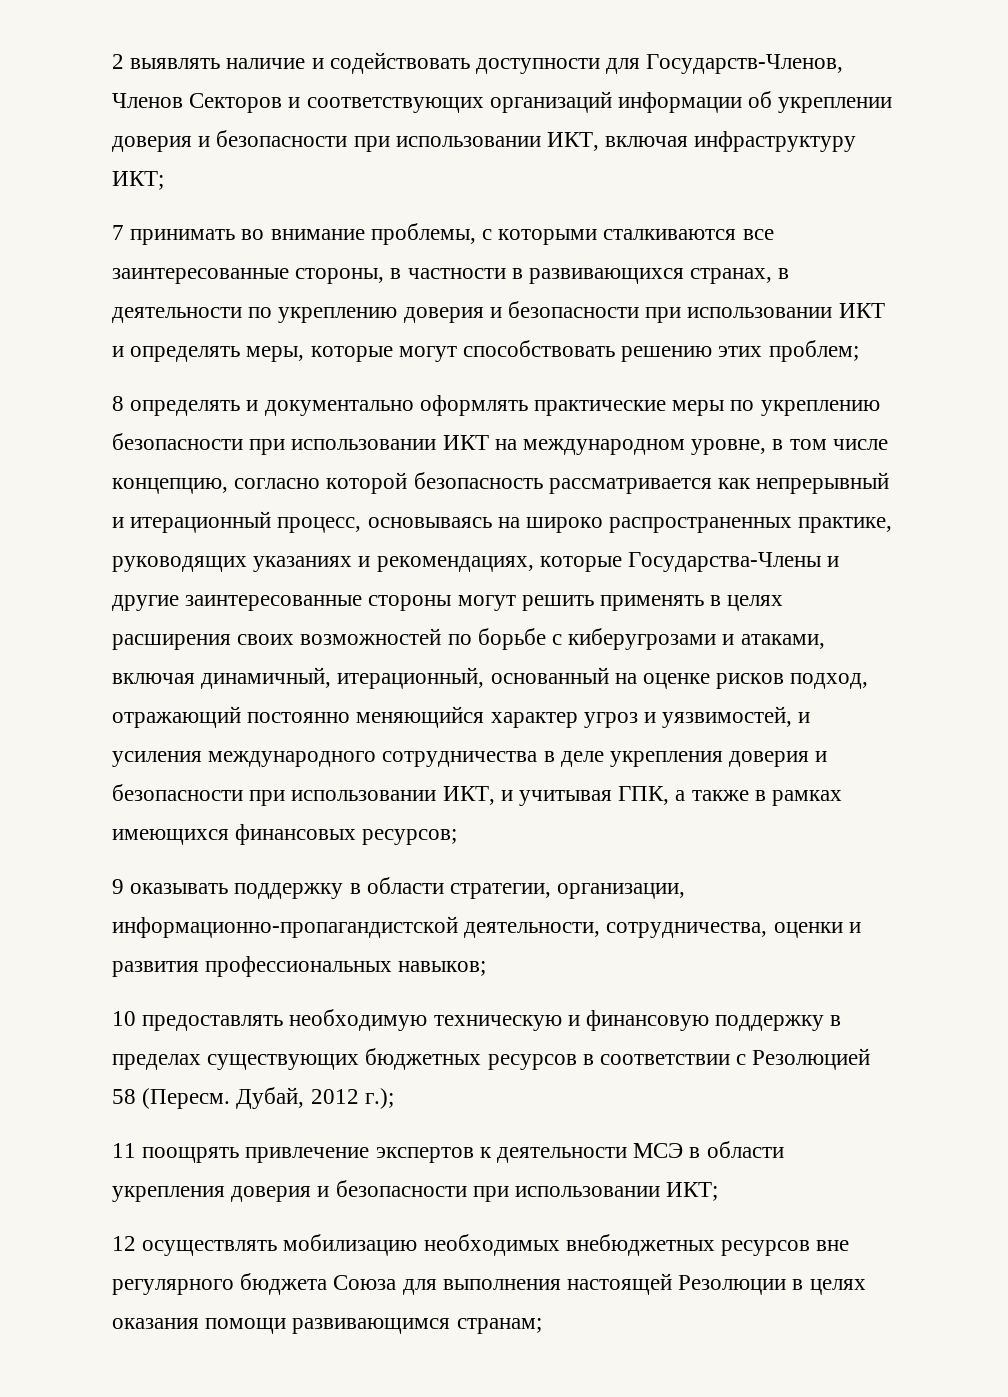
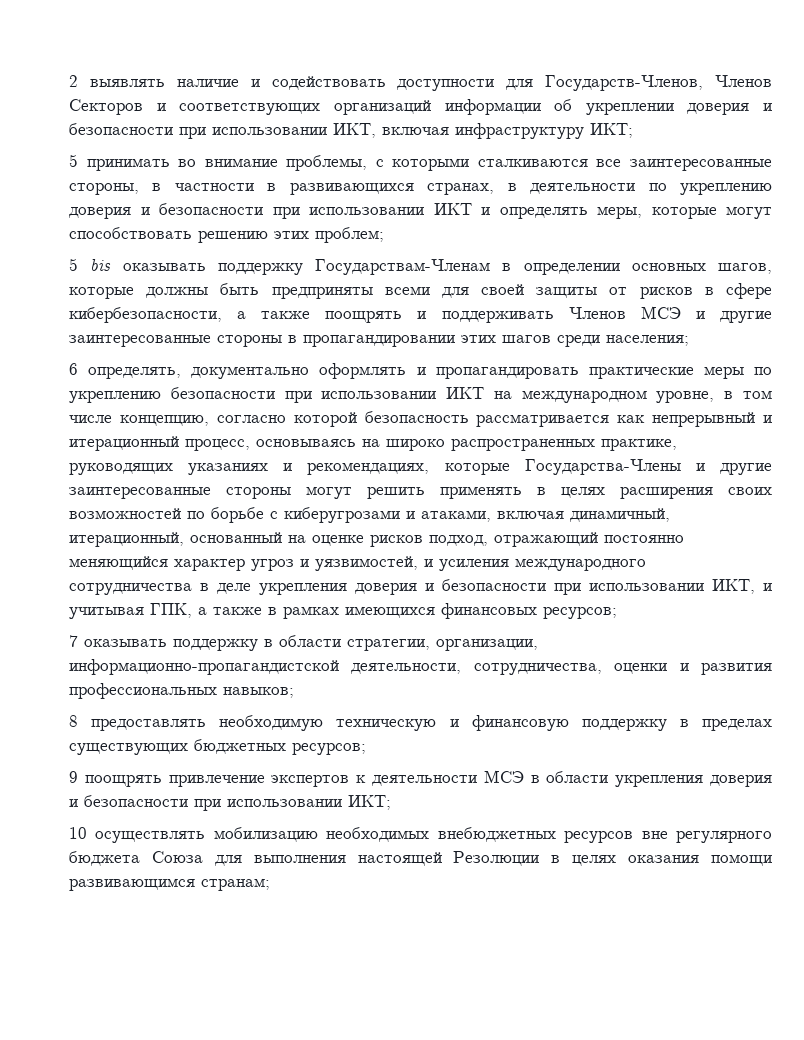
[112,225,124,240] 7 -> [69,154,78,167] 5
[112,395,528,416] 8 определять и документально оформлять -> [69,258,772,275] [69,283,772,299] [69,306,772,323] [69,335,689,347] [69,363,579,379] 5 bis оказывать поддержку Государствам-Членам в определении основных шагов, которые должны быть предприняты всеми для своей защиты от рисков в сфере кибербезопасности, а также поощрять и поддерживать Членов МСЭ и другие заинтересованные стороны в пропагандировании этих шагов среди населения; // 6 определять, документально оформлять и пропагандировать
[112,879,124,894] 9 -> [69,635,78,647] 7
[112,1011,136,1026] 10 -> [69,715,78,727] 8
[487,1048,871,1070] [112,1087,394,1109] [112,1143,136,1158] ресурсов в соответствии с Резолюцией 58 (Пересм. Дубай, 2012 г.); // 11 -> [292,743,366,755] [69,771,78,783] ресурсов; // 9
[112,1236,136,1251] 12 -> [69,827,87,839] 10

